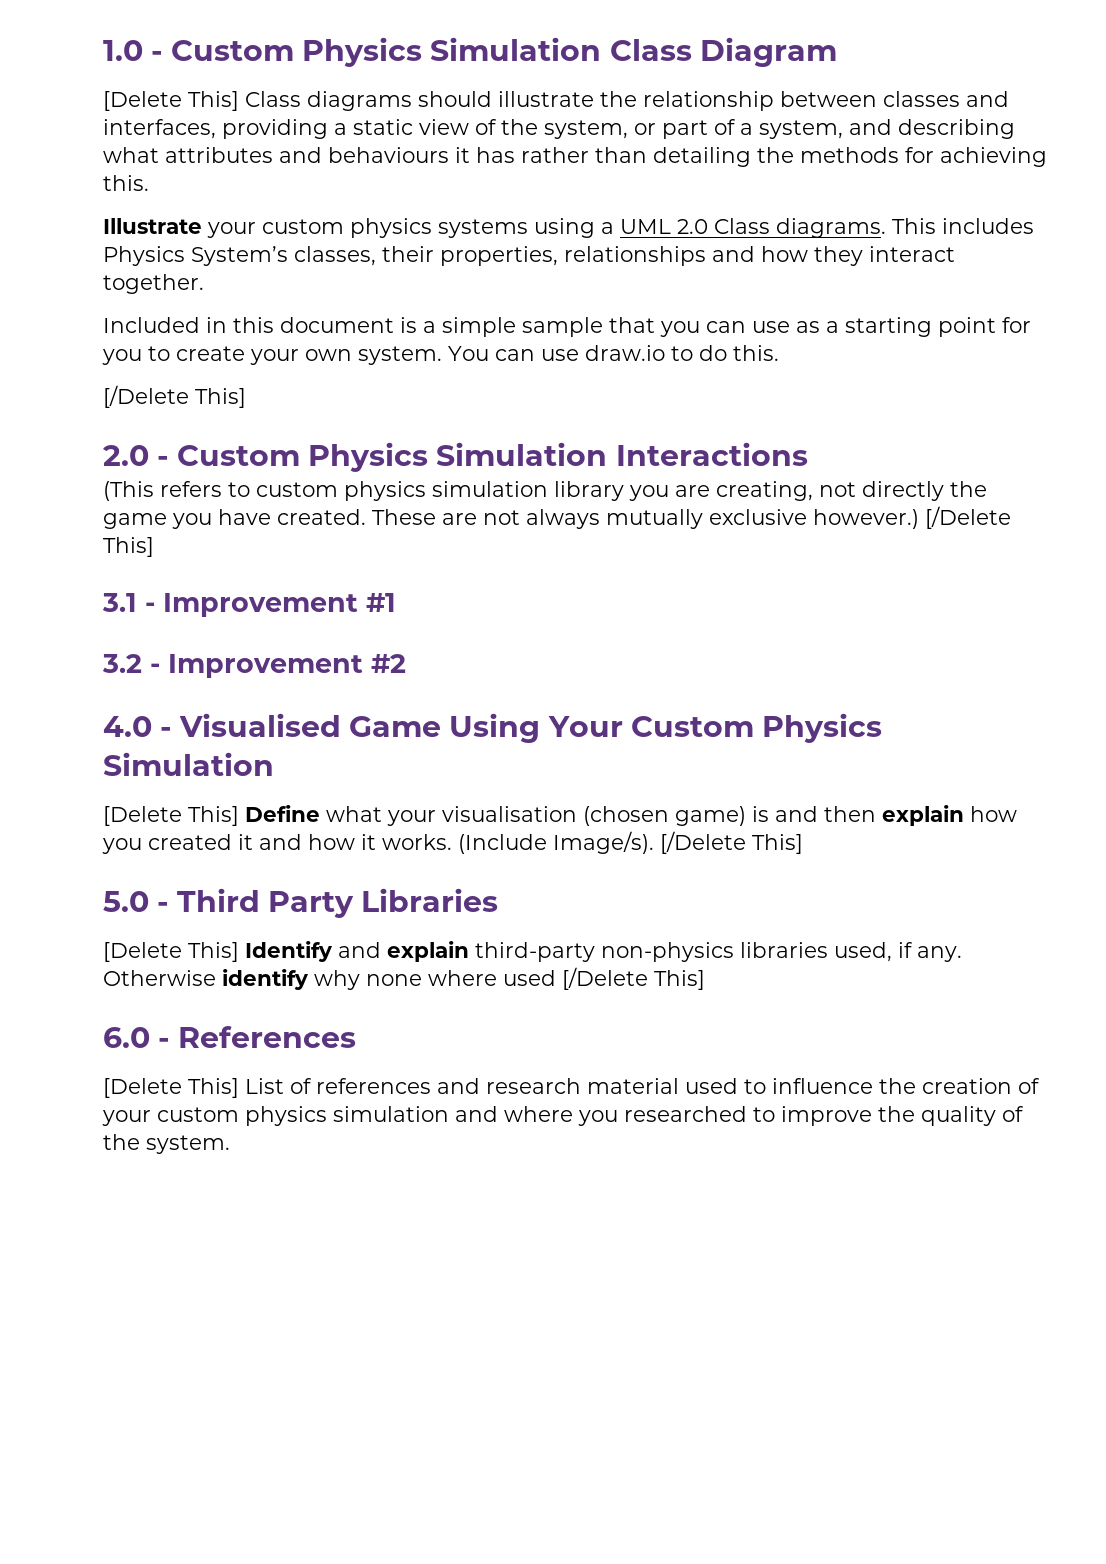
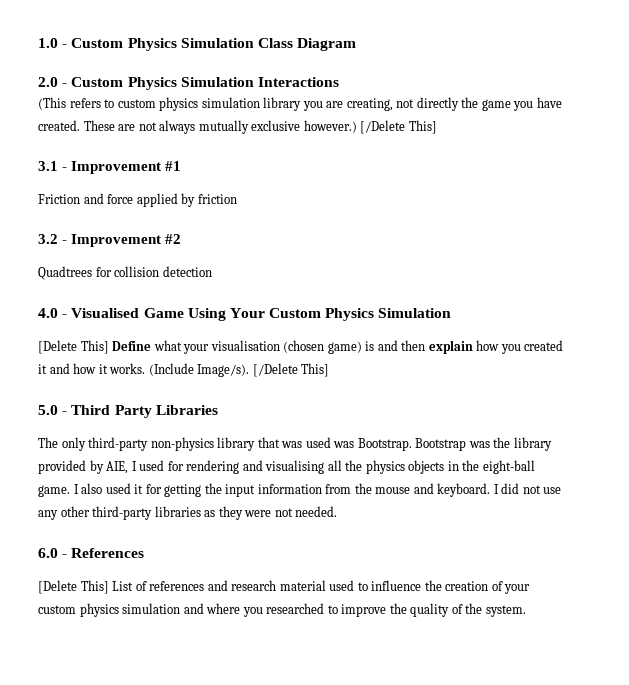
[103,91,1009,111] [103,119,1015,139] [103,147,1047,167] [103,175,149,191] [103,218,1034,238] [103,246,955,266] [103,274,204,294] [103,317,1031,337] [102,345,779,365] [103,385,246,408] // [Delete This] Class diagrams should illustrate the relationship between classes and interfaces, providing a static view of the system, or part of a system, and describing what attributes and behaviours it has rather than detailing the methods for achieving this. // Illustrate your custom physics systems using a UML 2.0 Class diagrams. This includes Physics System’s classes, their properties, relationships and how they interact together. // Included in this document is a simple sample that you can use as a starting point for you to create your own system. You can use draw.io to do this. // [/Delete This] -> (357, 44) none
(396, 602) none -> [38,193,237,207] // Friction and force applied by friction
(406, 663) none -> [38,266,212,280] // Quadtrees for collision detection
[103,941,962,962] [103,967,705,990] [Delete This] Identify and explain third-party non-physics libraries used, if any. Otherwise identify why none where used [/Delete This] -> [38,437,552,451] [38,460,535,474] [38,483,562,497] [38,506,338,520] The only third-party non-physics library that was used was Bootstrap. Bootstrap was the library provided by AIE, I used for rendering and visualising all the physics objects in the eight-ball game. I also used it for getting the input information from the mouse and keyboard. I did not use any other third-party libraries as they were not needed.

